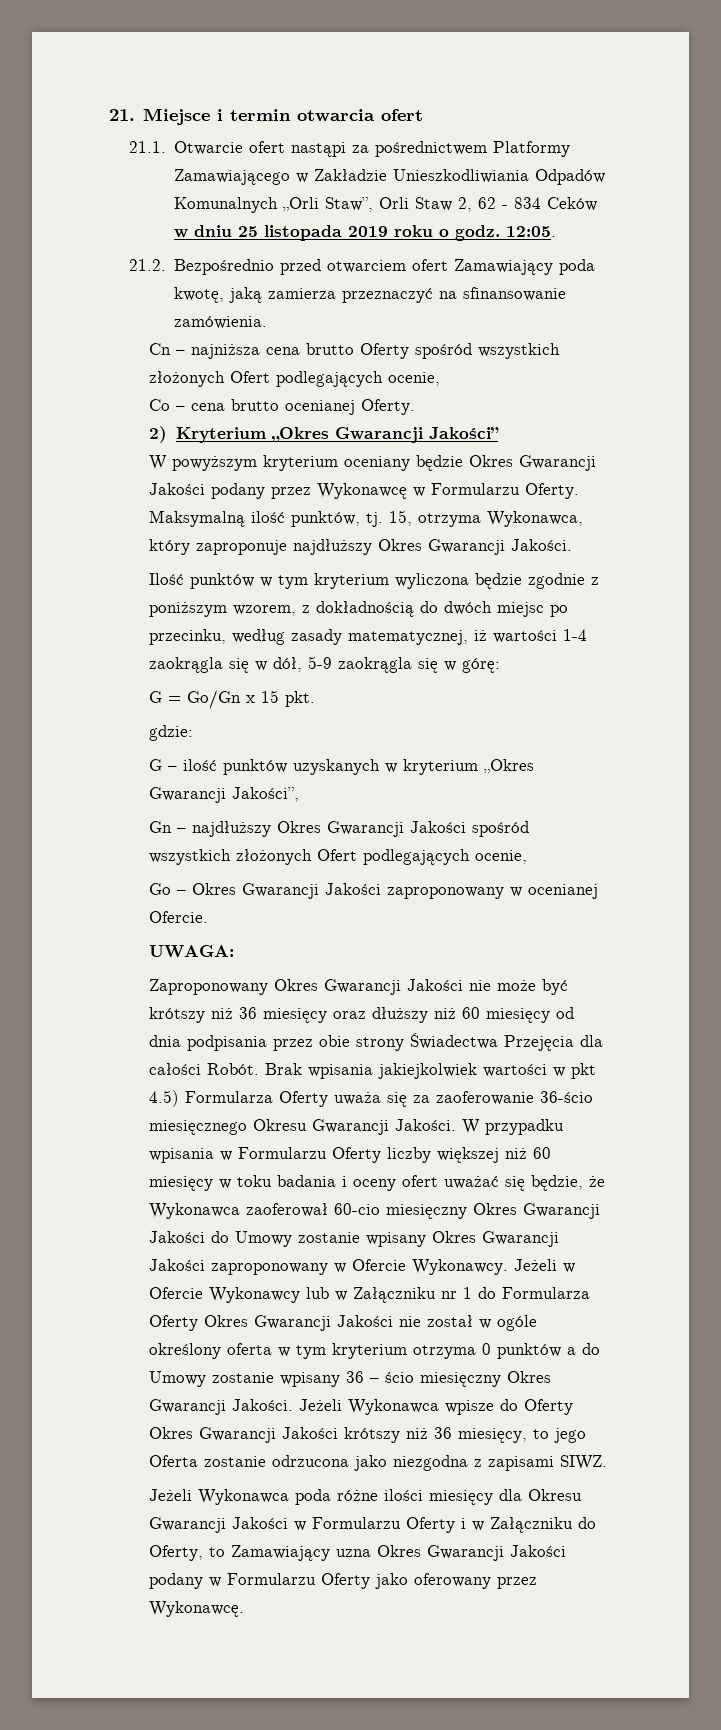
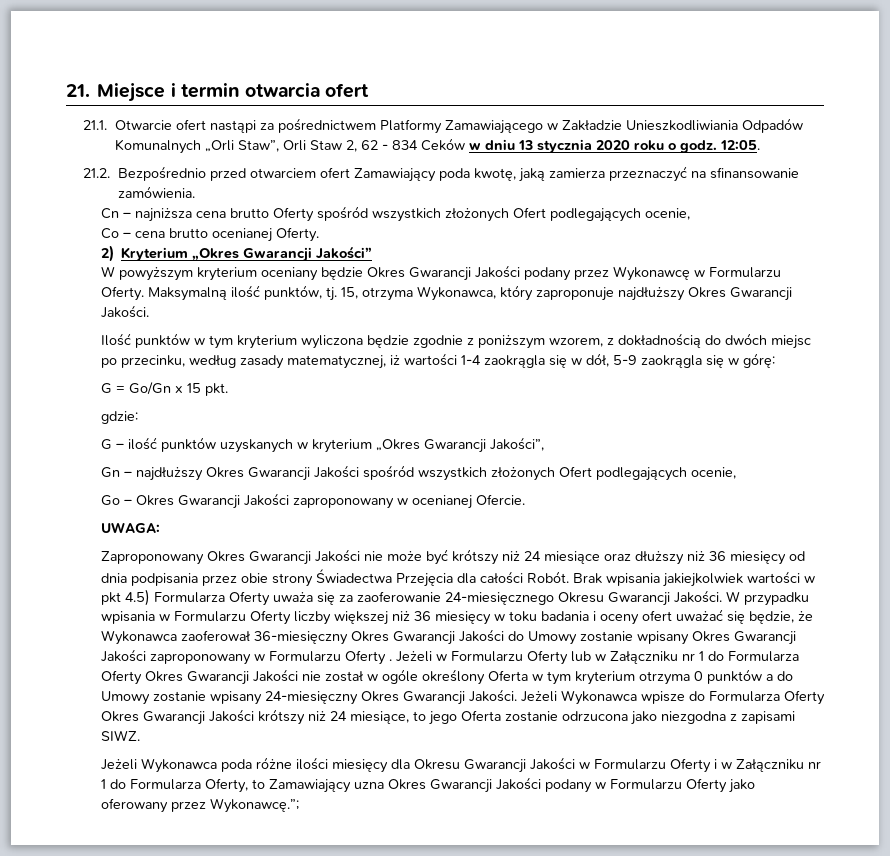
[238,225,389,241] 25 listopada 2019 -> [517,139,630,153] 13 stycznia 2020
[239,1007,328,1023] 36 miesięcy -> [523,551,600,564] 24 miesiące
[462,1007,481,1019] 60 -> [708,551,726,561] 36
[540,1091,594,1103] [149,1120,248,1135] 36-ścio miesięcznego -> [444,592,554,605] 24-miesięcznego
[533,1147,552,1159] 60 -> [413,611,431,621] 36
[334,1203,468,1219] 60-cio miesięczny -> [253,631,348,645] 36-miesięczny
[352,1259,576,1275] [149,1287,301,1303] Ofercie Wykonawcy. Jeżeli w Ofercie Wykonawcy -> [268,650,568,665] Formularzu Oferty . Jeżeli w Formularzu Oferty
[227,1343,273,1355] oferta -> [487,670,528,681] Oferta
[346,1371,502,1387] 36 – ścio miesięczny -> [264,691,358,705] 24-miesięczny
(519, 1405) none -> [708,691,780,702] Formularza
[434,1427,528,1443] 36 miesięcy, -> [329,711,409,724] 24 miesiące,
[578,1517,597,1529] do -> [807,761,821,769] [100,779,201,790] nr 1 do Formularza
[149,1601,245,1617] Wykonawcę. -> [209,798,299,813] Wykonawcę.”;

